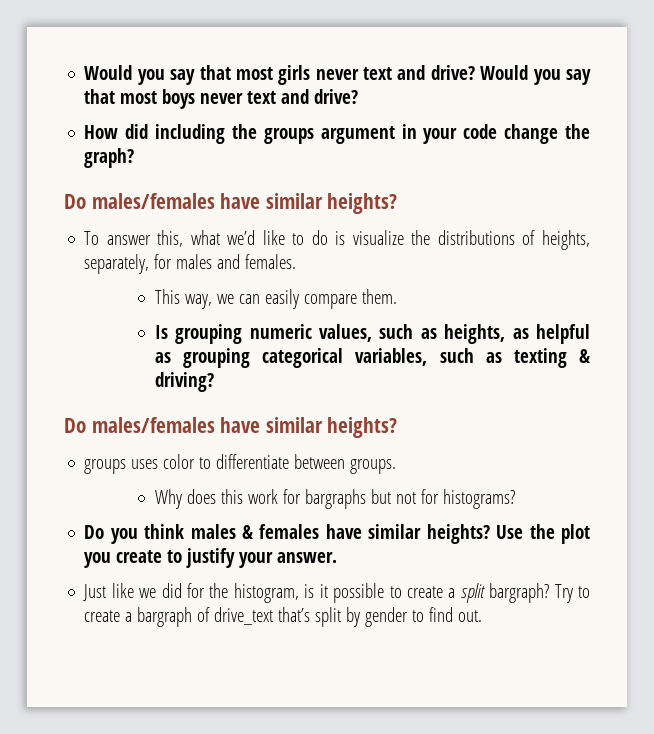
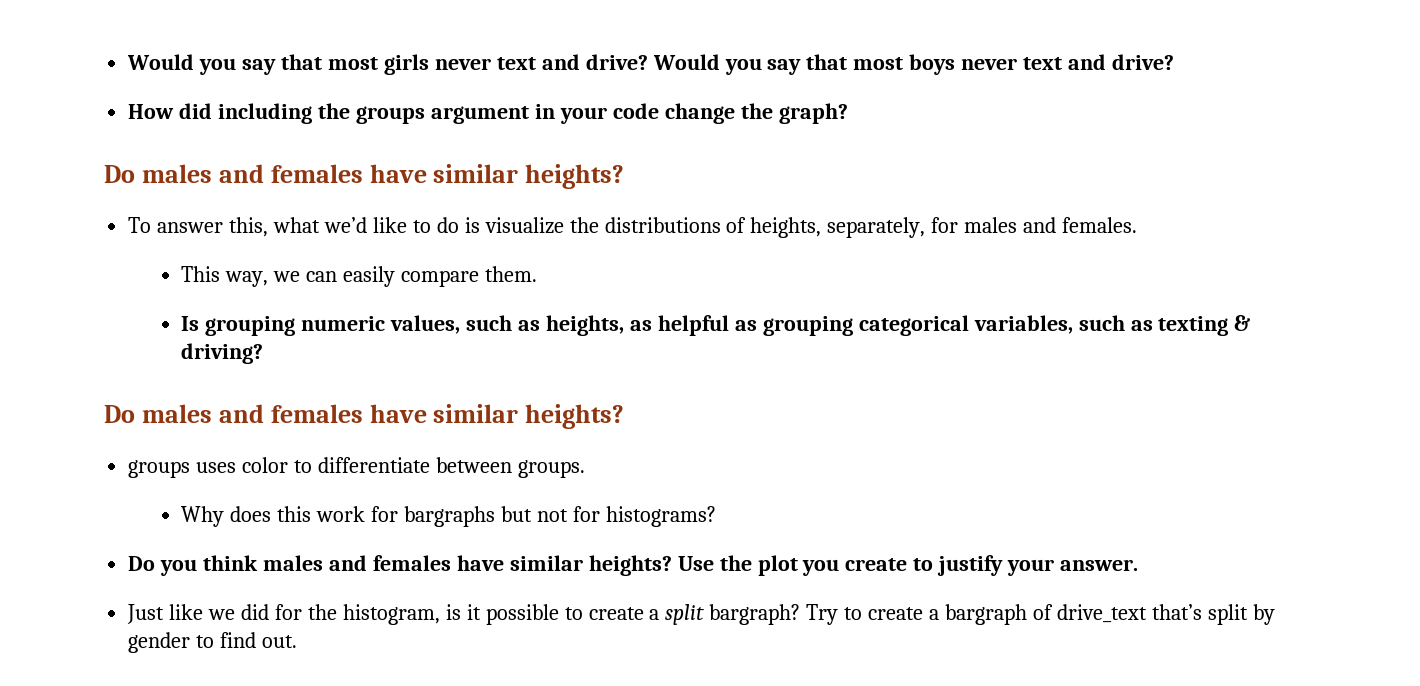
[91,193,215,209] males/females -> [141,164,363,183] males and females
[91,417,215,433] males/females -> [141,404,363,423] males and females
[242,525,254,539] & -> [328,555,367,571] and

